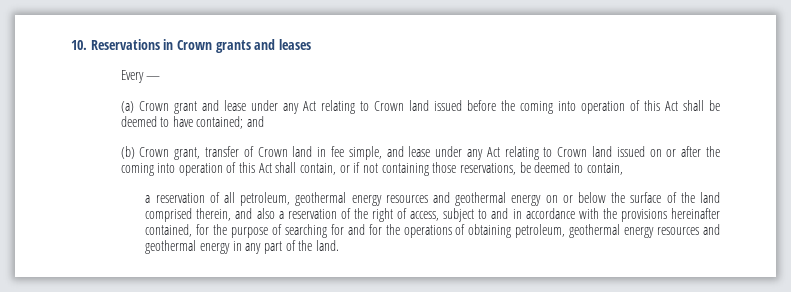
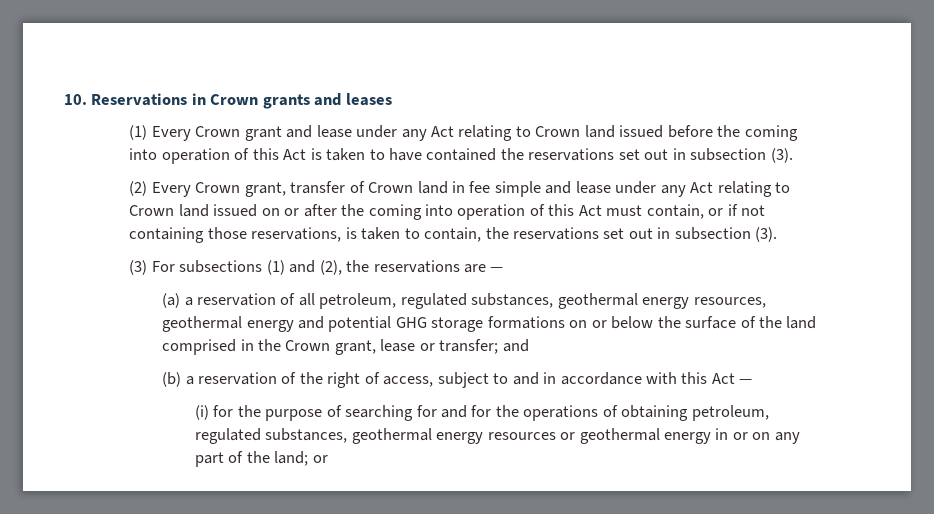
[120,70,161,83] [120,101,134,113] Every — // (a) -> [129,125,191,141] (1) Every
[682,100,720,111] [120,116,265,129] [120,146,135,159] shall be deemed to have contained; and // (b) -> [310,148,793,163] [129,181,191,197] is taken to have contained the reservations set out in subsection (3). // (2) Every
[348,146,382,160] simple, -> [494,181,541,197] simple
[275,162,297,173] shall -> [606,205,643,216] must
[519,162,571,173] be deemed -> [345,227,401,240] is taken
(623, 169) // -> [485,227,778,242] [129,260,504,275] [162,293,181,308] the reservations set out in subsection (3). // (3) For subsections (1) and (2), the reservations are — // (a)
[295,192,542,206] geothermal energy resources and geothermal energy -> [400,293,766,309] [162,316,565,332] regulated substances, geothermal energy resources, geothermal energy and potential GHG storage formations
[196,208,275,221] therein, and also -> [240,339,529,355] [162,372,182,387] in the Crown grant, lease or transfer; and // (b)
[602,208,720,222] [145,224,193,237] the provisions hereinafter contained, -> [681,372,753,384] [194,405,209,420] this Act — // (i)
[569,224,720,238] geothermal energy resources and -> [194,428,576,444] regulated substances, geothermal energy resources or
(242, 246) none -> [732,432,771,440] or on
[315,240,339,251] land. -> [274,451,328,466] land; or

